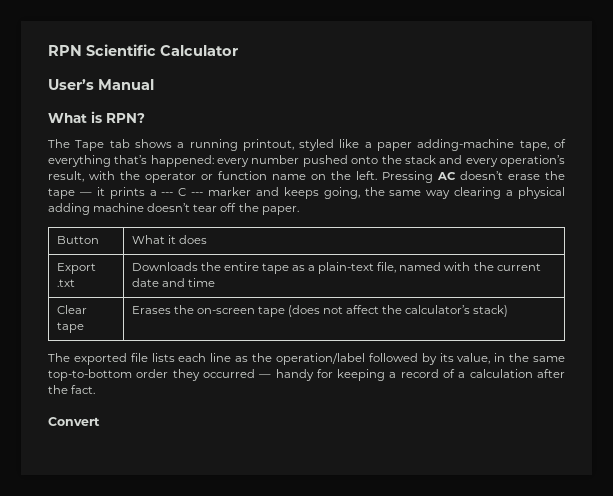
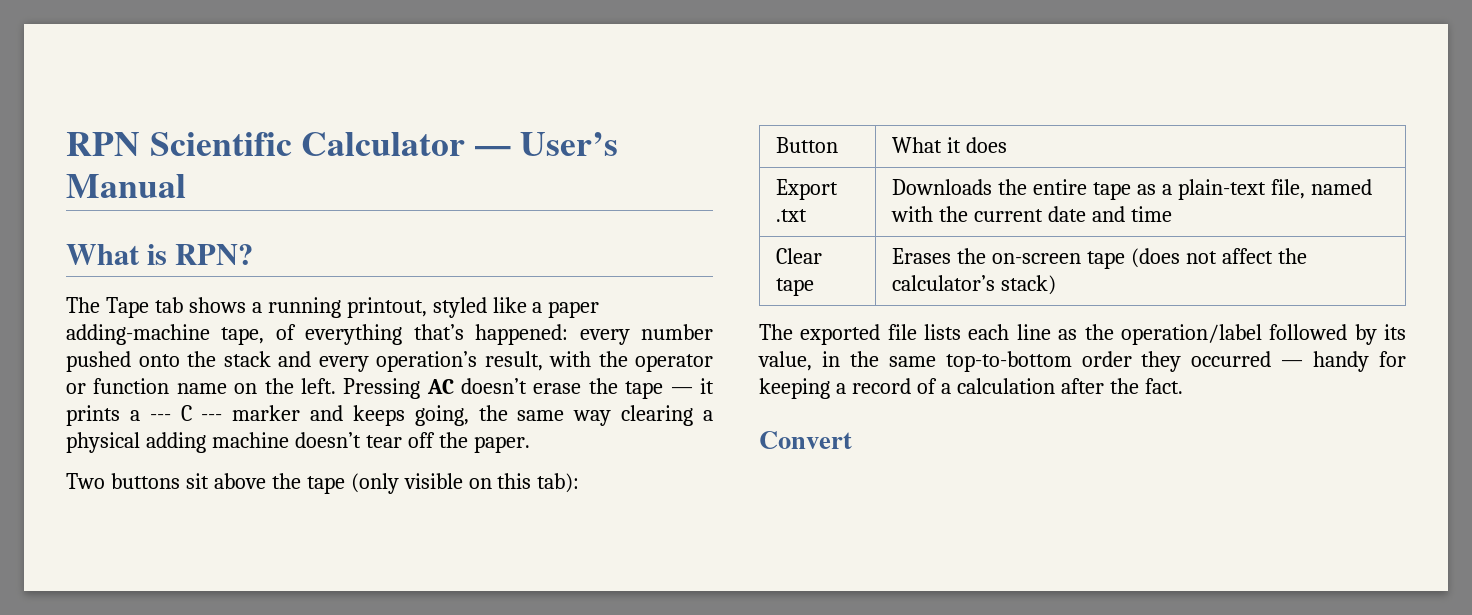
(238, 50) // -> [474,146,511,156] —
(299, 210) none -> [66,473,580,494] // Two buttons sit above the tape (only visible on this tab):

